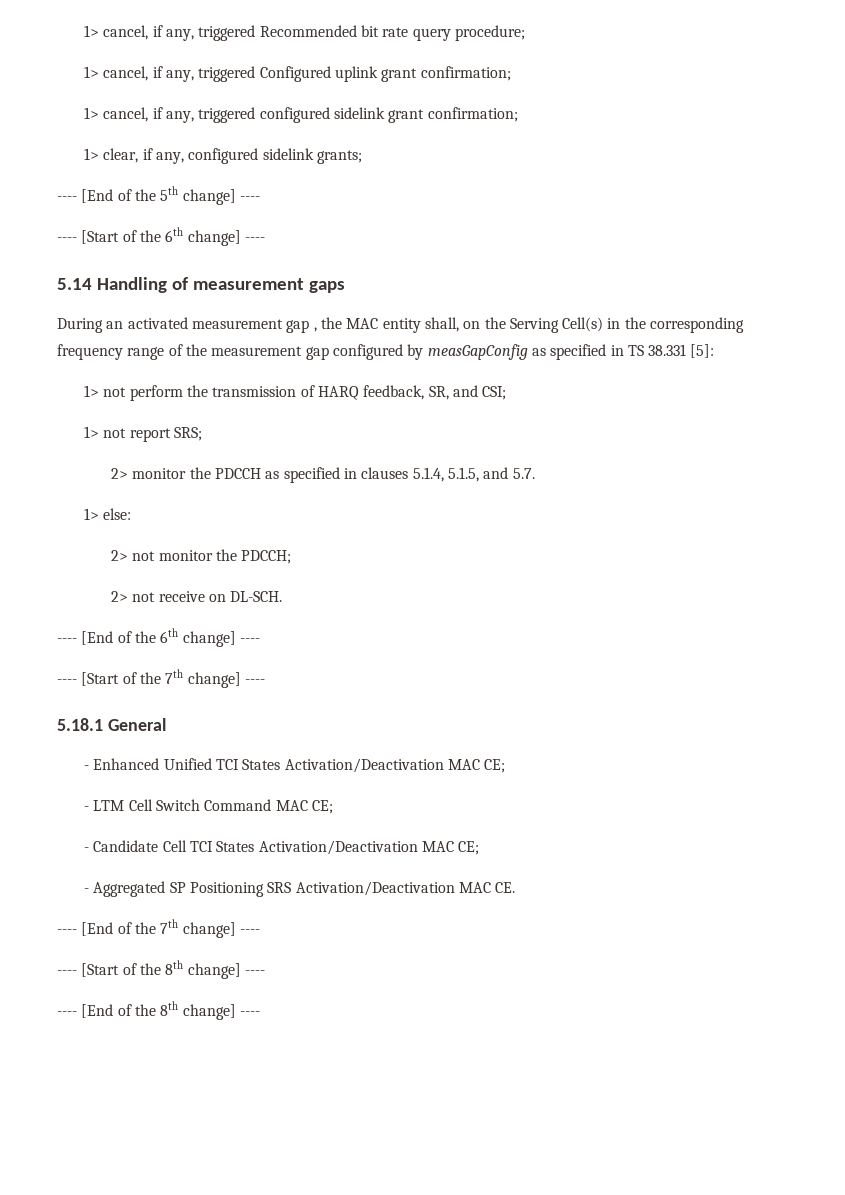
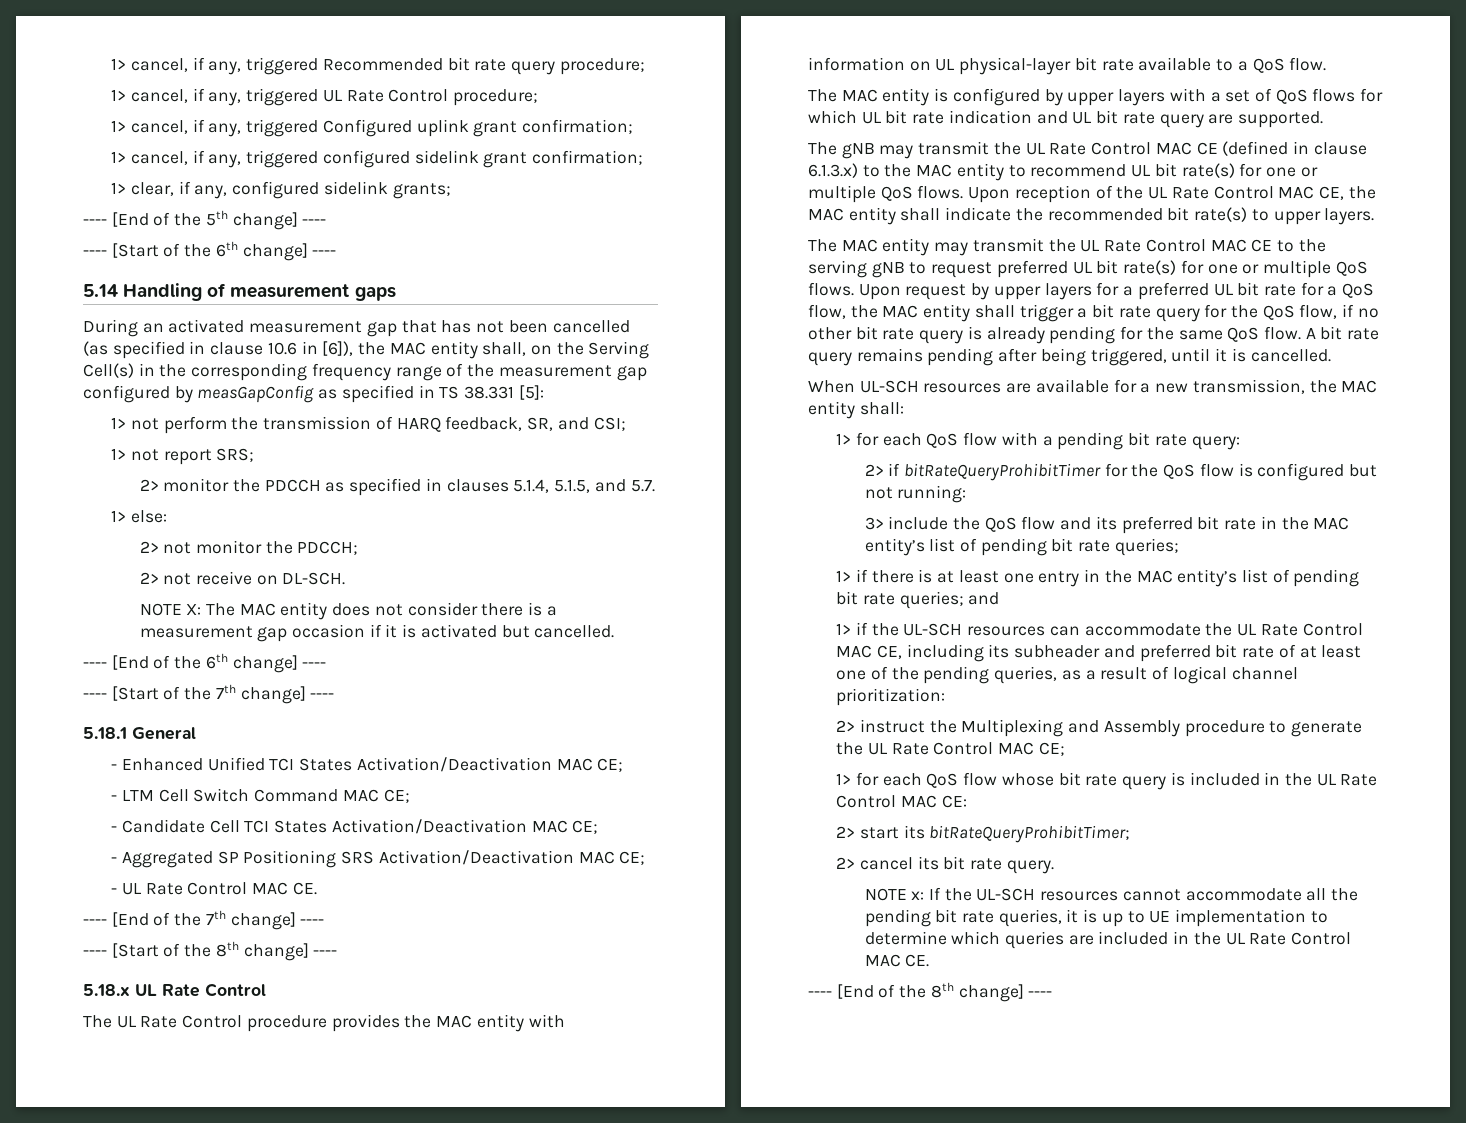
(525, 33) none -> [111,88,539,106] // 1> cancel, if any, triggered UL Rate Control procedure;
[313,327,317,332] , -> [401,320,630,333] [83,341,354,359] that has not been cancelled (as specified in clause 10.6 in [6]),
(283, 596) none -> [139,602,557,620] [139,624,615,642] // NOTE X: The MAC entity does not consider there is a measurement gap occasion if it is activated but cancelled.
(491, 887) none -> [619,851,646,865] [111,882,289,895] CE; // - UL Rate Control MAC
(265, 972) none -> [83,983,266,997] [83,1014,565,1032] [808,57,1327,75] [808,88,1384,106] [808,110,1323,128] [808,141,1367,159] [808,163,1318,181] [808,185,1376,203] [808,207,1375,225] [808,238,1326,256] [808,260,1368,278] [808,282,1375,300] [808,304,1379,322] [808,326,1380,344] [808,348,1331,366] [808,379,1378,394] [808,401,904,419] [836,432,1240,450] [864,463,1378,481] [864,485,967,503] [864,516,1350,534] [864,538,1179,556] [836,569,1360,587] [836,591,1000,609] [836,622,1363,636] [836,644,1362,662] [836,666,1298,684] [836,688,946,706] [836,719,1363,737] [836,742,1065,756] [836,772,1378,790] [836,795,967,808] [836,825,1131,843] [836,856,1054,874] [864,887,1359,901] [864,909,1328,927] [864,931,1352,949] [864,954,930,967] // 5.18.x UL Rate Control // The UL Rate Control procedure provides the MAC entity with information on UL physical-layer bit rate available to a QoS flow. // The MAC entity is configured by upper layers with a set of QoS flows for which UL bit rate indication and UL bit rate query are supported. // The gNB may transmit the UL Rate Control MAC CE (defined in clause 6.1.3.x) to the MAC entity to recommend UL bit rate(s) for one or multiple QoS flows. Upon reception of the UL Rate Control MAC CE, the MAC entity shall indicate the recommended bit rate(s) to upper layers. // The MAC entity may transmit the UL Rate Control MAC CE to the serving gNB to request preferred UL bit rate(s) for one or multiple QoS flows. Upon request by upper layers for a preferred UL bit rate for a QoS flow, the MAC entity shall trigger a bit rate query for the QoS flow, if no other bit rate query is already pending for the same QoS flow. A bit rate query remains pending after being triggered, until it is cancelled. // When UL-SCH resources are available for a new transmission, the MAC entity shall: // 1> for each QoS flow with a pending bit rate query: // 2> if bitRateQueryProhibitTimer for the QoS flow is configured but not running: // 3> include the QoS flow and its preferred bit rate in the MAC entity’s list of pending bit rate queries; // 1> if there is at least one entry in the MAC entity’s list of pending bit rate queries; and // 1> if the UL-SCH resources can accommodate the UL Rate Control MAC CE, including its subheader and preferred bit rate of at least one of the pending queries, as a result of logical channel prioritization: // 2> instruct the Multiplexing and Assembly procedure to generate the UL Rate Control MAC CE; // 1> for each QoS flow whose bit rate query is included in the UL Rate Control MAC CE: // 2> start its bitRateQueryProhibitTimer; // 2> cancel its bit rate query. // NOTE x: If the UL-SCH resources cannot accommodate all the pending bit rate queries, it is up to UE implementation to determine which queries are included in the UL Rate Control MAC CE.

